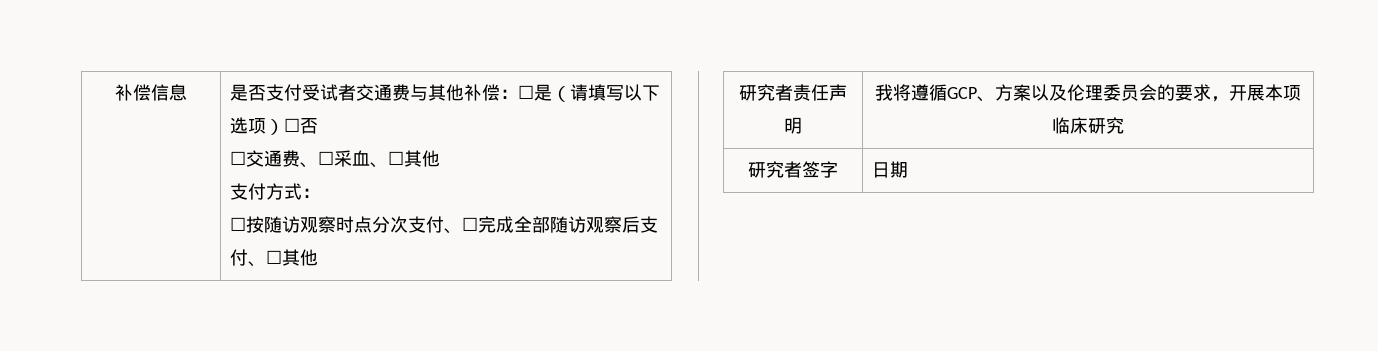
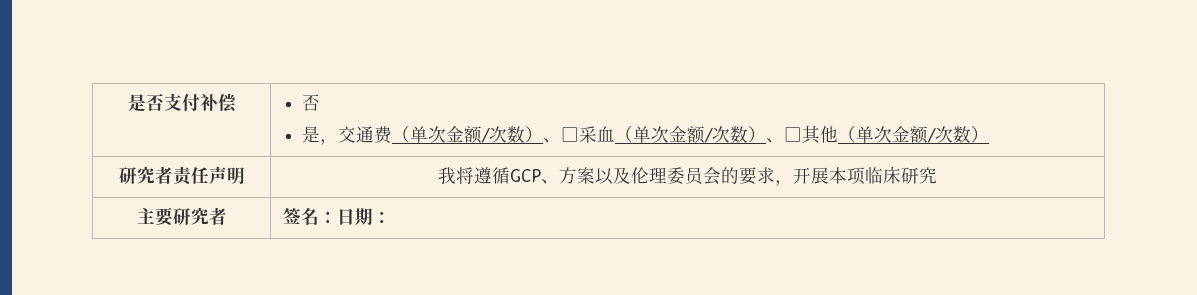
[115,84,187,101] [229,84,660,102] [229,117,318,135] [229,150,440,168] [229,183,320,200] [229,216,658,234] [229,249,318,267] 补偿信息 | 是否支付受试者交通费与其他补偿：☐是（请填写以下选项）☐否 // ☐交通费、☐采血、☐其他 // 支付方式： // ☐按随访观察时点分次支付、☐完成全部随访观察后支付、☐其他 -> [127,93,237,112] [302,94,321,111] [302,125,990,145] 是否支付补偿 | 否 // 是，交通费（单次金额/次数）、□采血（单次金额/次数）、□其他（单次金额/次数）
[748,161,838,178] [871,161,908,178] 研究者签字 | 日期 -> [136,207,227,226] [282,208,391,225] 主要研究者 | 签名：日期：

